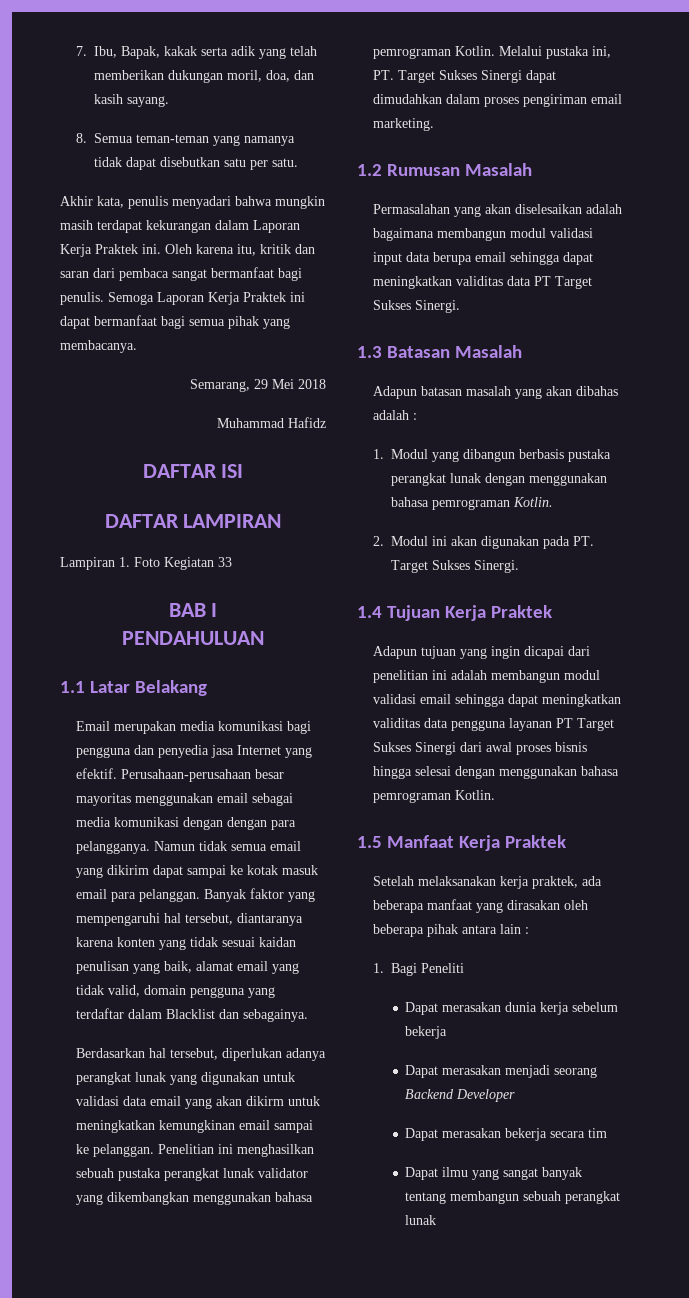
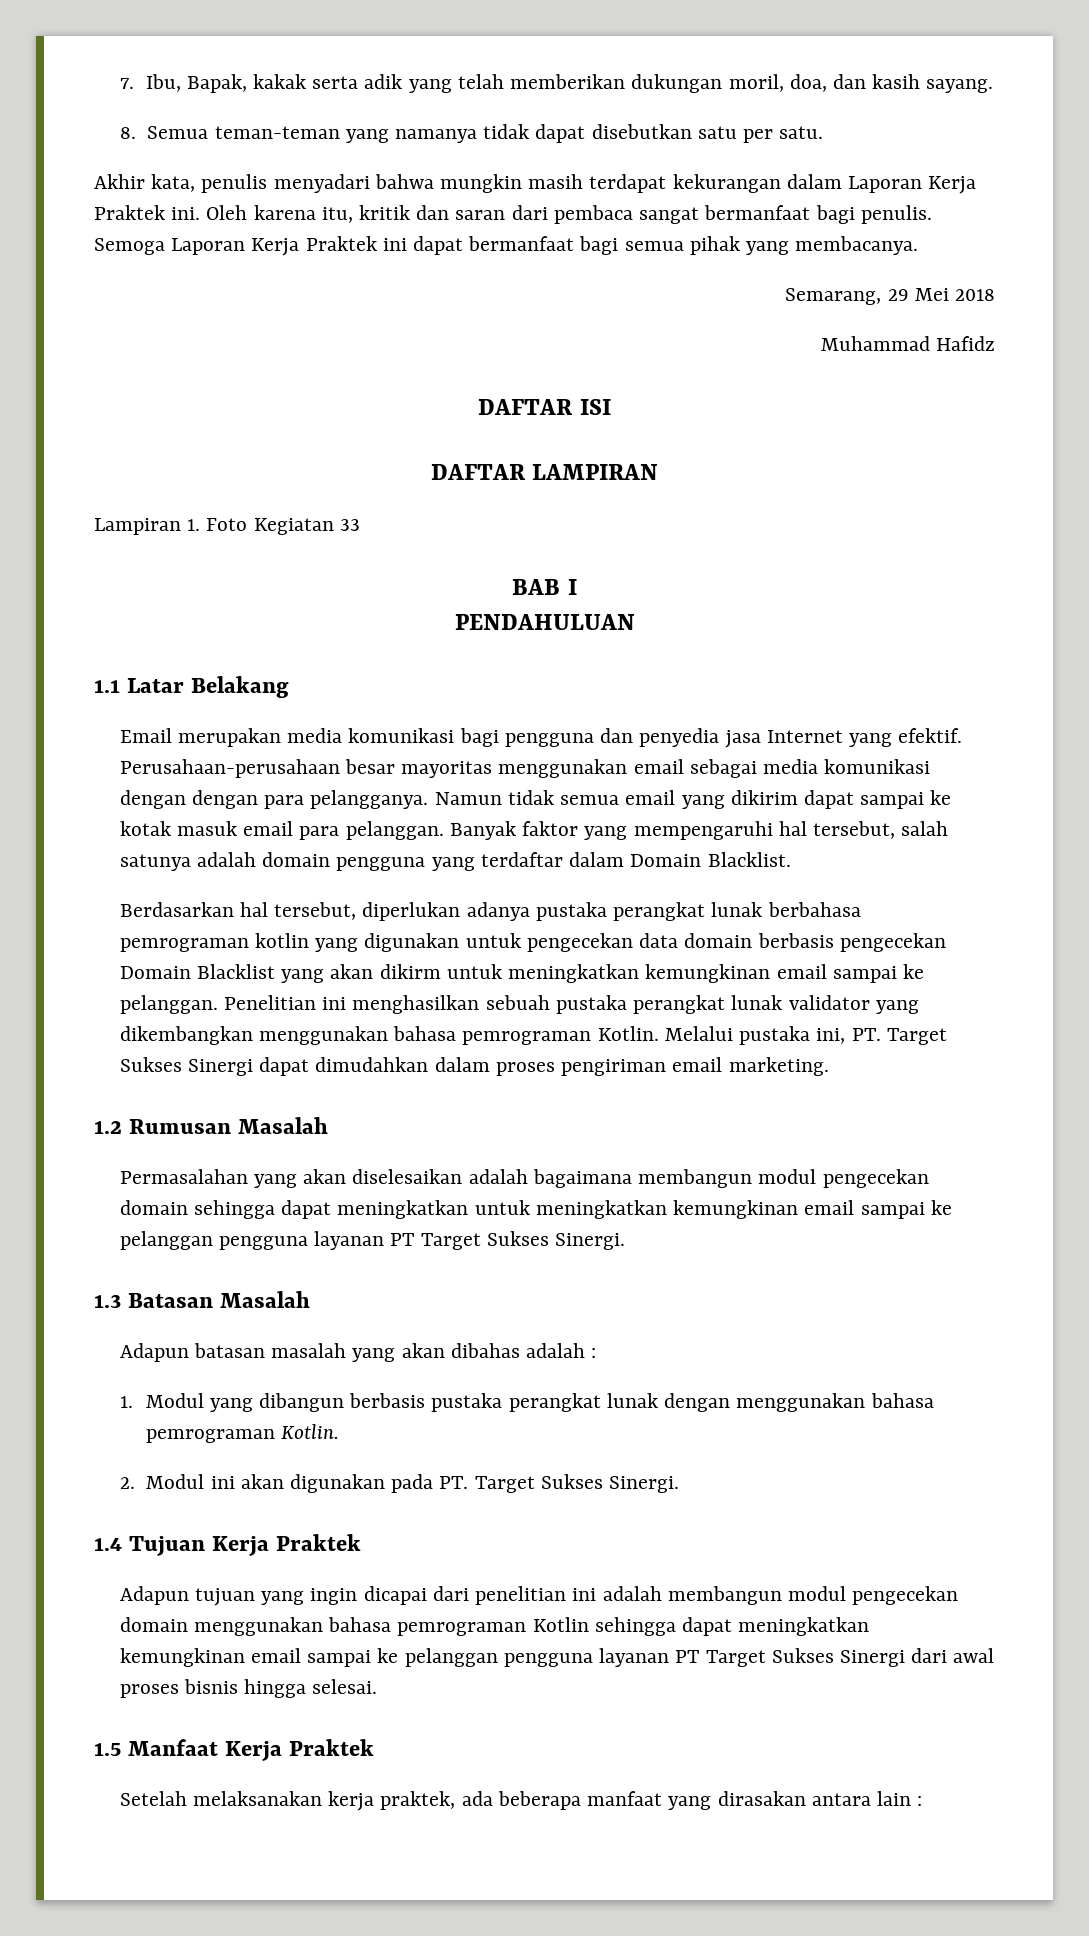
[237,913,304,926] [76,937,297,950] [76,961,300,974] [76,985,141,997] diantaranya karena konten yang tidak sesuai kaidan penulisan yang baik, alamat email yang tidak valid, -> [901,821,949,836] [119,852,257,871] salah satunya adalah
[166,1009,309,1022] Blacklist dan sebagainya. -> [630,852,791,867] Domain Blacklist.
[76,1072,296,1085] [76,1096,182,1106] perangkat lunak yang digunakan untuk validasi data email -> [535,902,861,921] [119,933,946,952] [119,964,276,979] pustaka perangkat lunak berbahasa pemrograman kotlin yang digunakan untuk pengecekan data domain berbasis pengecekan Domain Blacklist
[550,228,594,238] [373,252,594,265] [373,276,532,289] validasi input data berupa email sehingga dapat meningkatkan validitas data -> [822,1169,929,1188] [119,1200,952,1219] [119,1231,385,1250] pengecekan domain sehingga dapat meningkatkan untuk meningkatkan kemungkinan email sampai ke pelanggan pengguna layanan
[373,694,622,707] [373,718,449,728] validasi email sehingga dapat meningkatkan validitas data -> [852,1586,959,1605] [119,1617,870,1636] [119,1648,498,1667] pengecekan domain menggunakan bahasa pemrograman Kotlin sehingga dapat meningkatkan kemungkinan email sampai ke pelanggan
[415,766,620,779] [373,790,496,803] selesai dengan menggunakan bahasa pemrograman Kotlin. -> [312,1679,378,1694] selesai.
[564,900,589,910] [373,924,459,937] oleh beberapa pihak -> (806, 1798) none
[373,963,465,976] [405,1002,619,1015] [405,1026,448,1039] [405,1065,598,1078] [405,1089,516,1102] [405,1128,608,1141] [405,1167,583,1180] [405,1191,621,1204] [405,1215,437,1225] // 1. Bagi Peneliti // Dapat merasakan dunia kerja sebelum bekerja // Dapat merasakan menjadi seorang Backend Developer // Dapat merasakan bekerja secara tim // Dapat ilmu yang sangat banyak tentang membangun sebuah perangkat lunak -> (923, 1801) none

